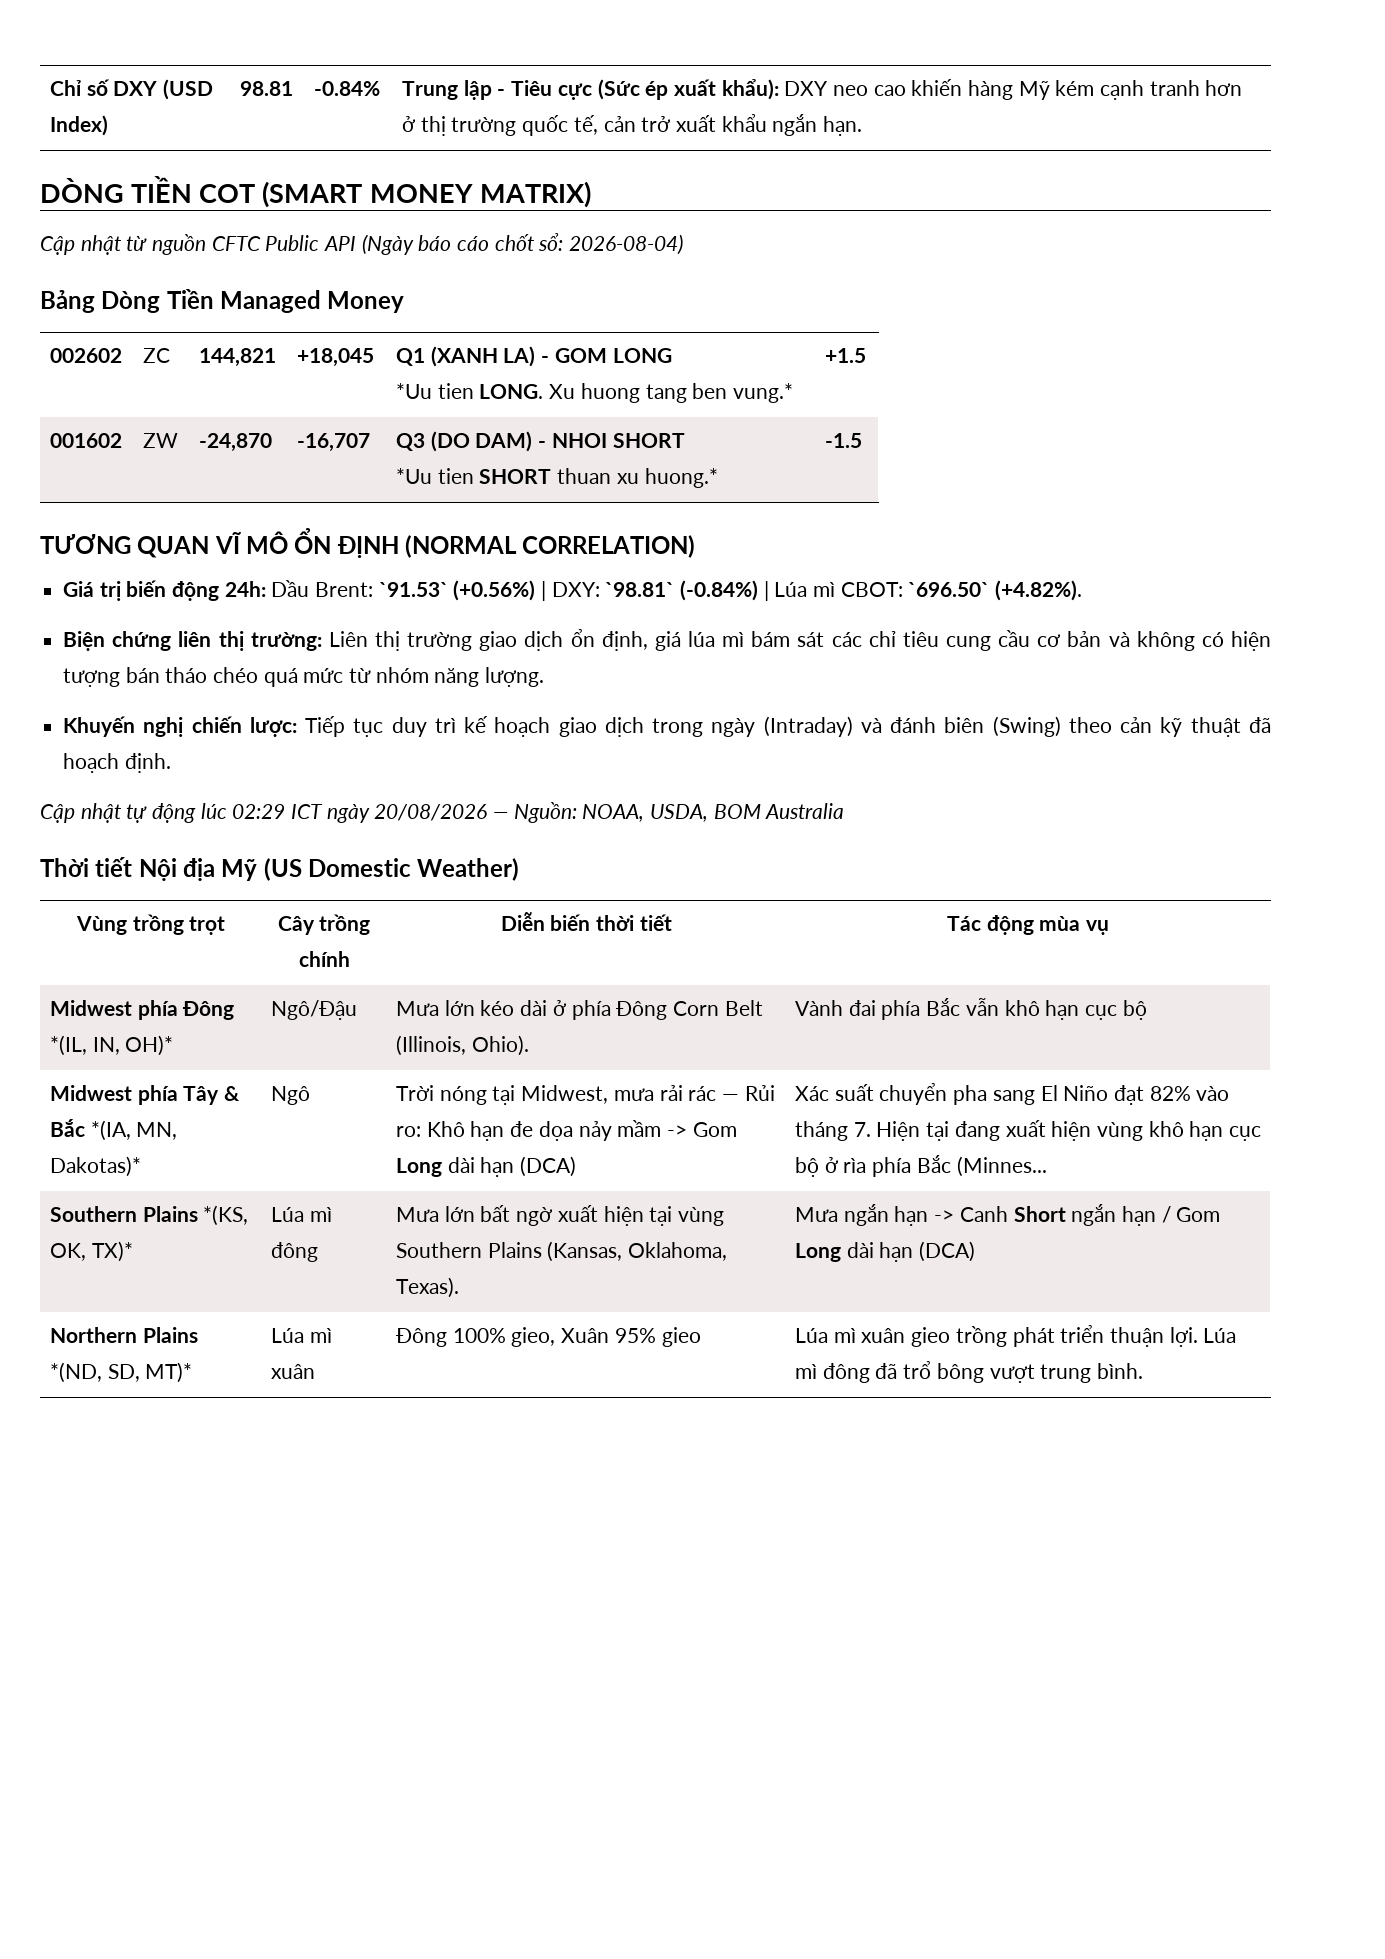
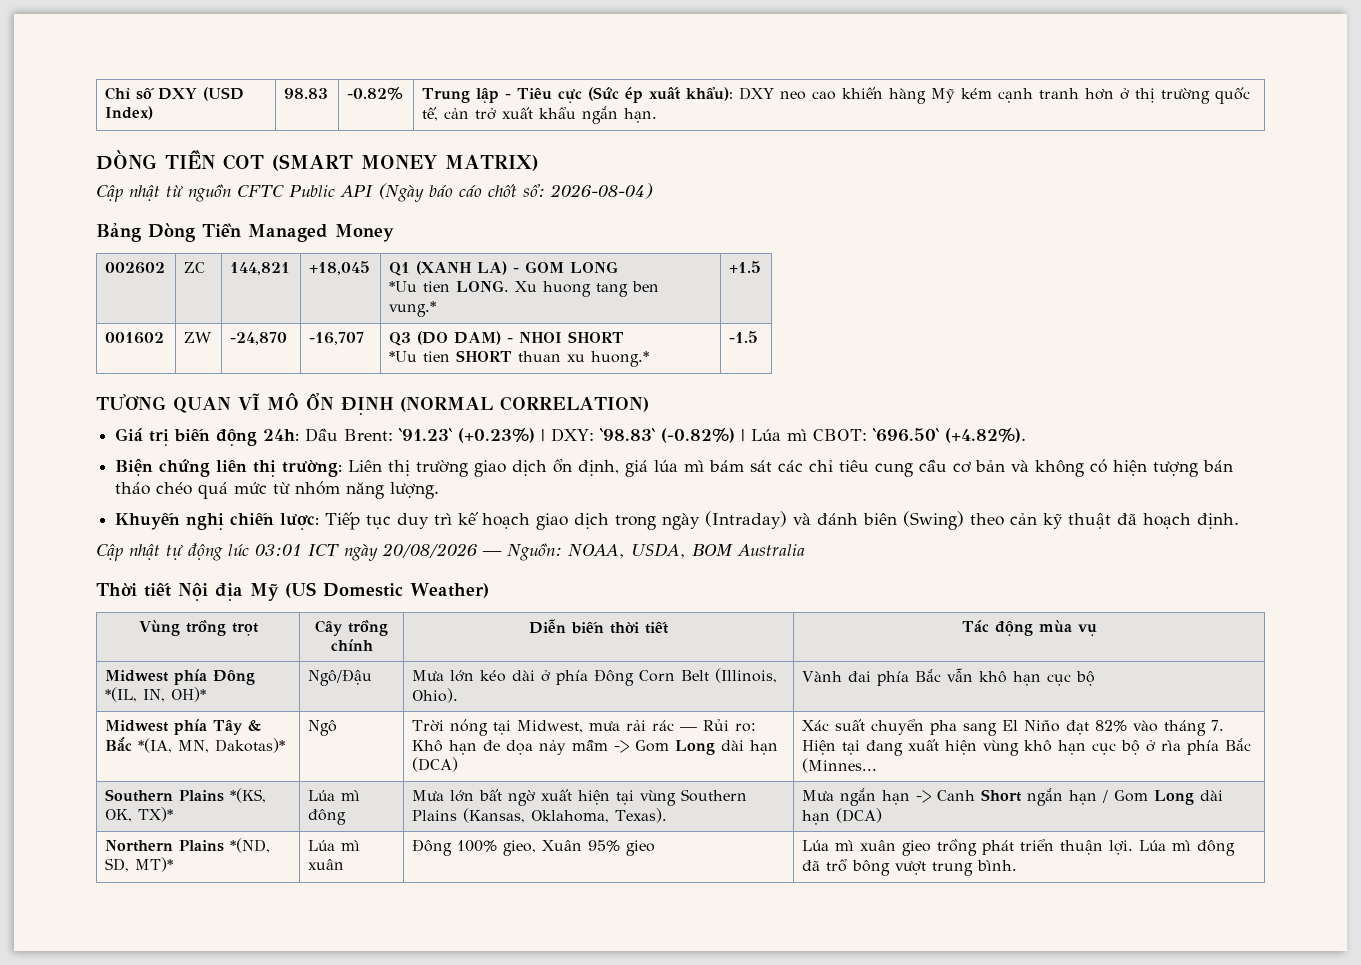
[240,81,294,96] [314,81,381,96] 98.81 | -0.84% -> [284,88,329,99] [347,87,404,100] 98.83 | -0.82%
[378,580,759,601] `91.53` (+0.56%) | DXY: `98.81` (-0.84%) -> [398,428,736,443] `91.23` (+0.23%) | DXY: `98.83` (-0.82%)
[232,804,286,819] 02:29 -> [255,544,302,556] 03:01

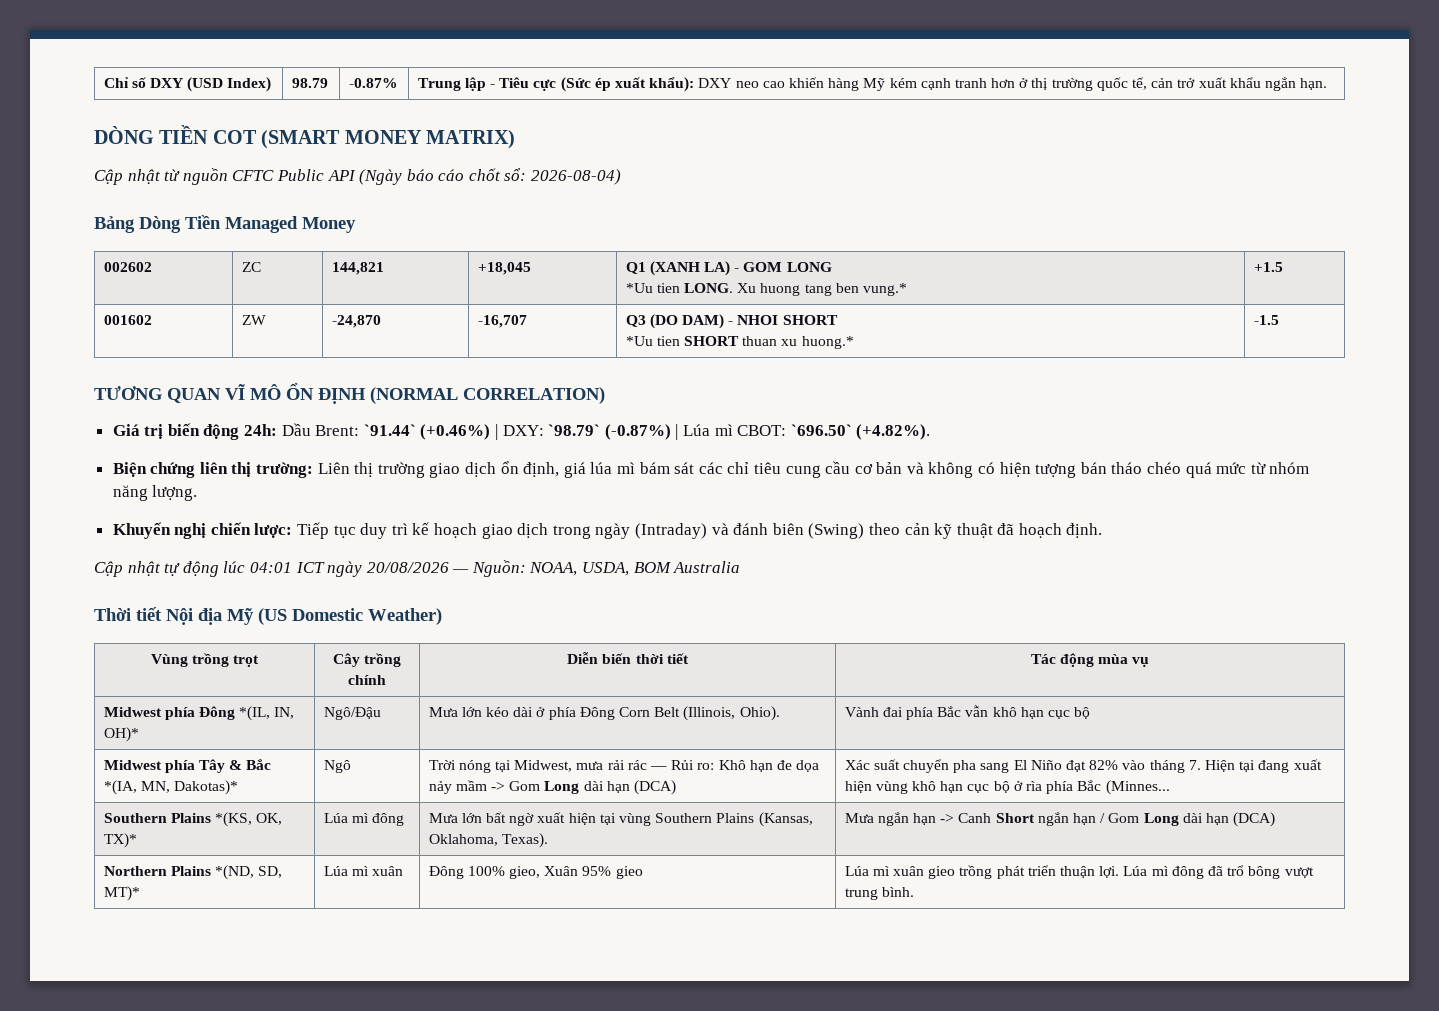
[284,88,329,99] [347,87,404,100] 98.83 | -0.82% -> [291,78,328,88] [348,78,398,88] 98.79 | -0.87%
[398,428,736,443] `91.23` (+0.23%) | DXY: `98.83` (-0.82%) -> [363,424,671,440] `91.44` (+0.46%) | DXY: `98.79` (-0.87%)
[255,544,302,556] 03:01 -> [249,562,292,573] 04:01

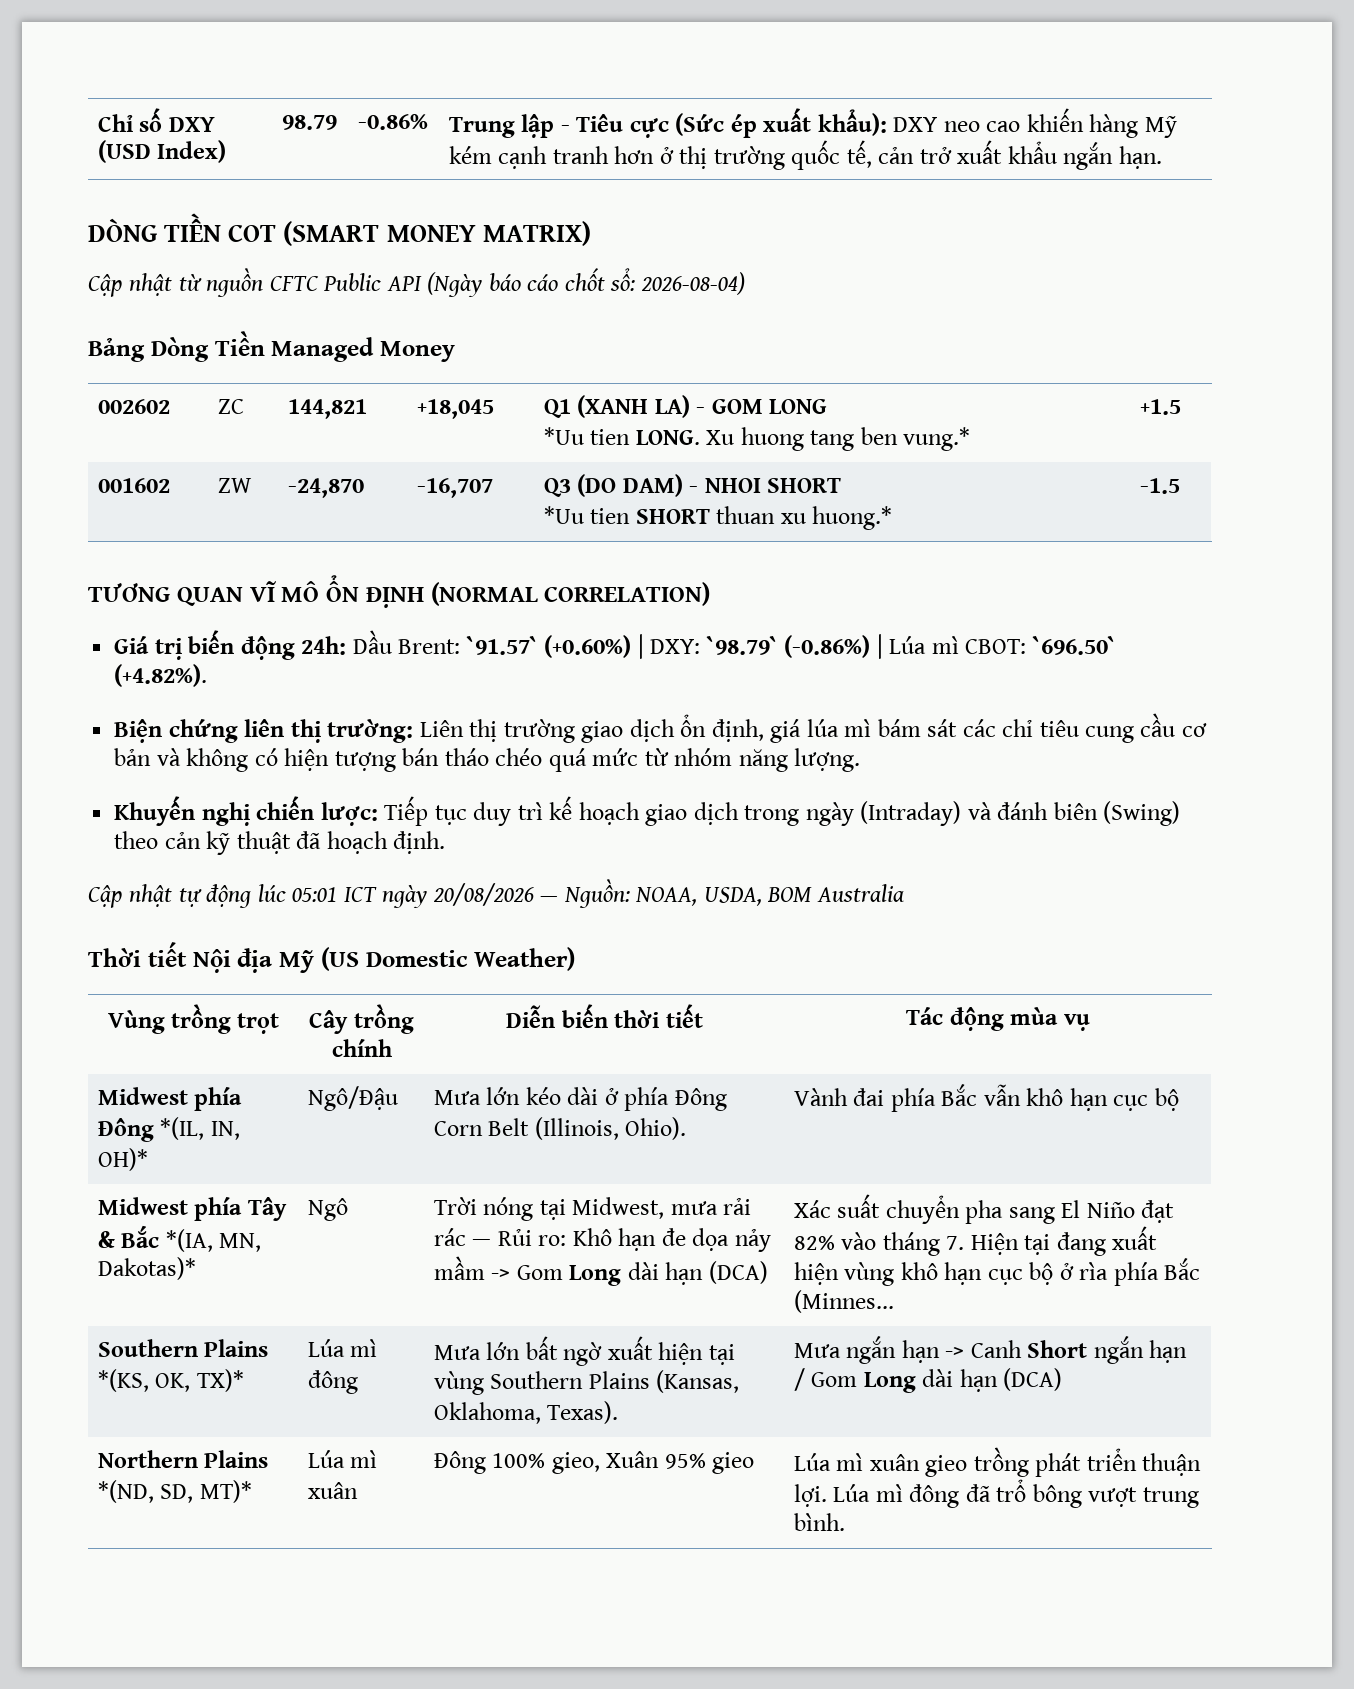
[348,78,398,88] -0.87% -> [357,114,428,130] -0.86%
[363,424,491,440] `91.44` (+0.46%) -> [465,635,632,658] `91.57` (+0.60%)
[604,424,671,440] (-0.87%) -> [784,635,871,658] (-0.86%)
[249,562,292,573] 04:01 -> [292,887,338,902] 05:01

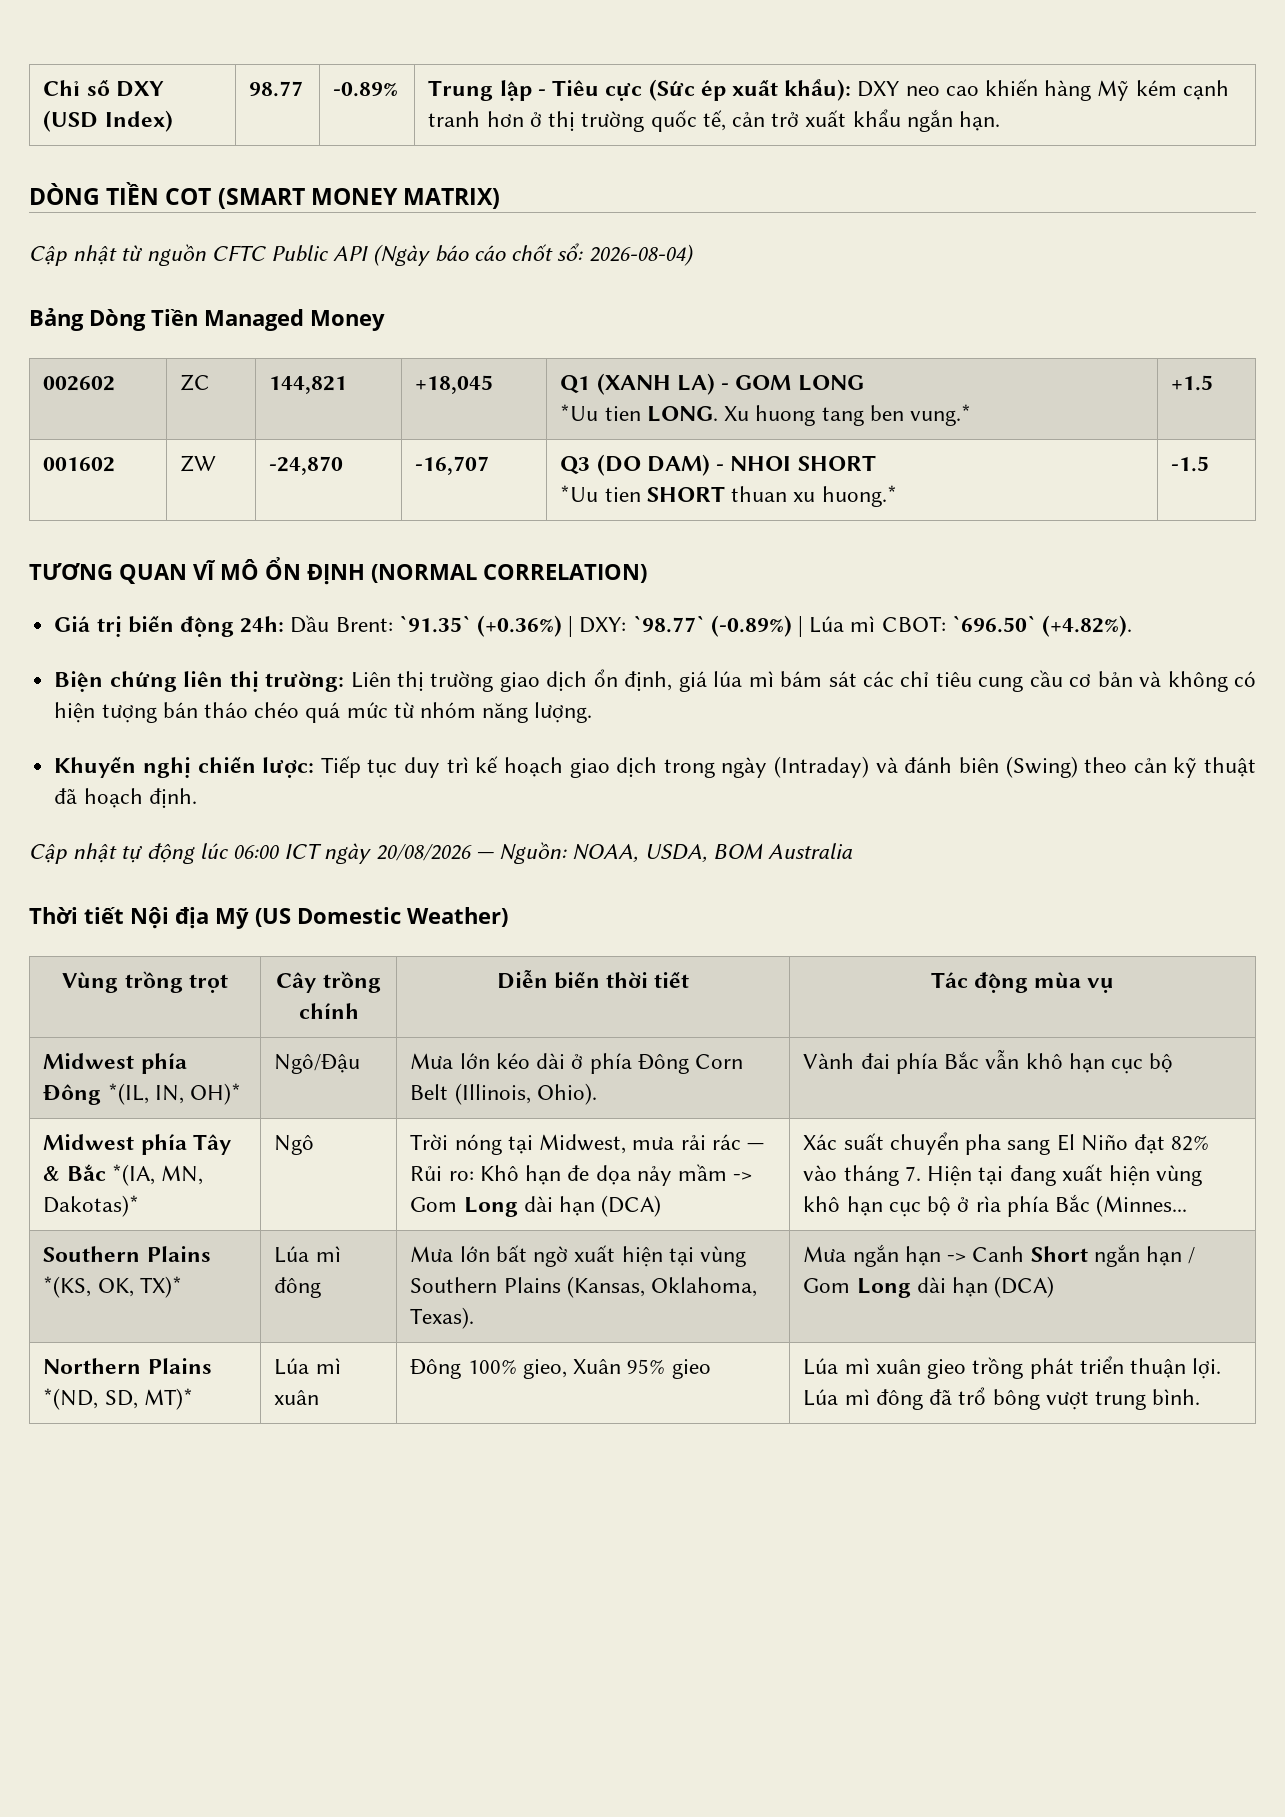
[281,115,337,130] [357,114,428,130] 98.79 | -0.86% -> [249,81,304,97] [333,82,399,97] 98.77 | -0.89%
[465,634,871,659] `91.57` (+0.60%) | DXY: `98.79` (-0.86%) -> [398,615,792,637] `91.35` (+0.36%) | DXY: `98.77` (-0.89%)
[292,887,338,902] 05:01 -> [233,845,280,859] 06:00

